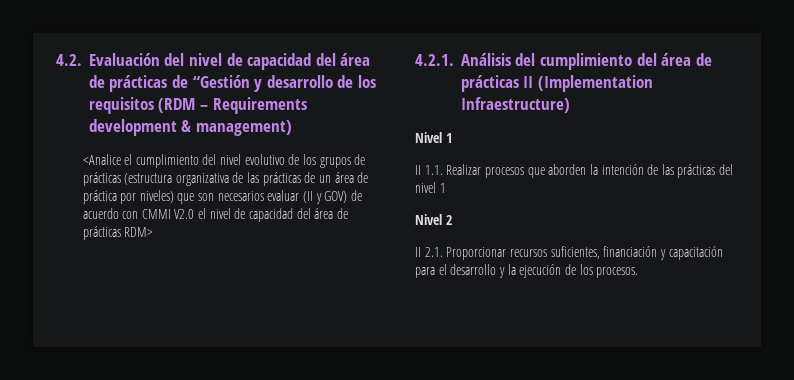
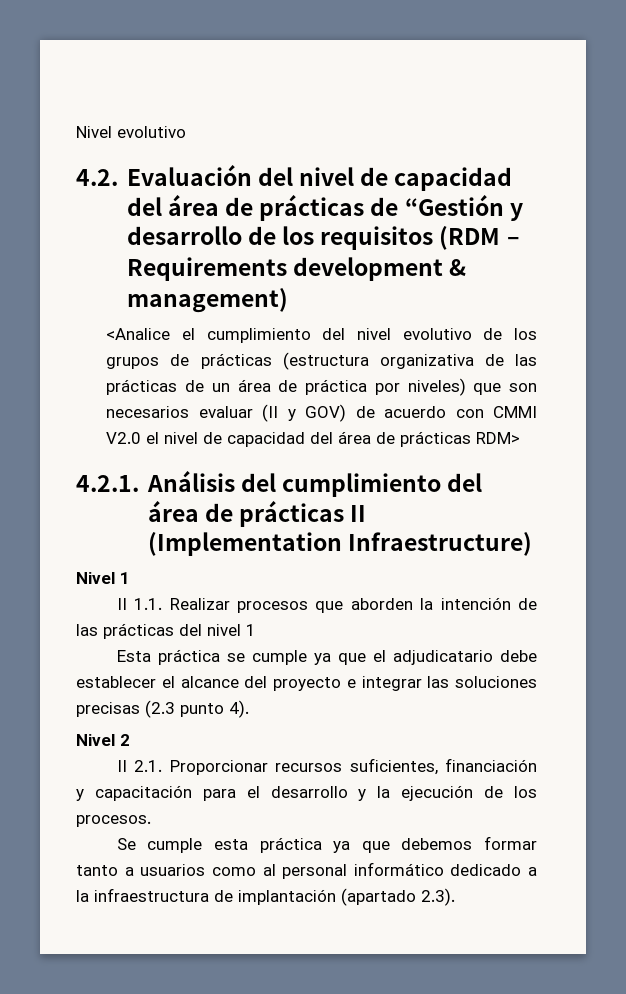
(56, 60) none -> [76,126,186,138] Nivel evolutivo //
(446, 188) none -> [116,649,537,665] [76,676,537,691] [76,700,249,718] // Esta práctica se cumple ya que el adjudicatario debe establecer el alcance del proyecto e integrar las soluciones precisas (2.3 punto 4).
(639, 272) none -> [116,836,537,853] [76,862,537,879] [76,888,455,906] // Se cumple esta práctica ya que debemos formar tanto a usuarios como al personal informático dedicado a la infraestructura de implantación (apartado 2.3).

